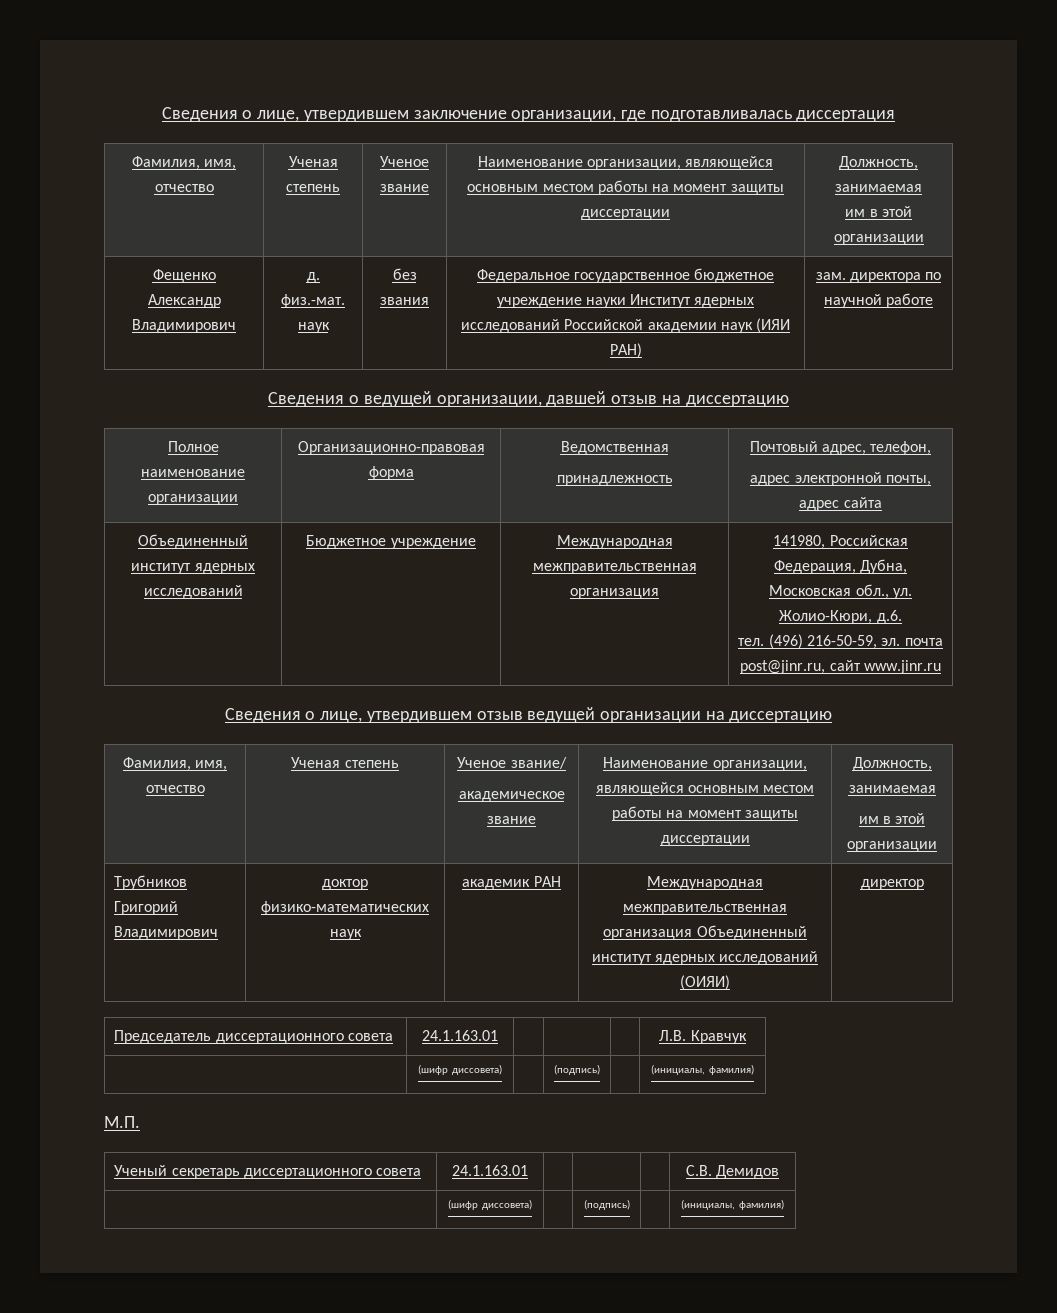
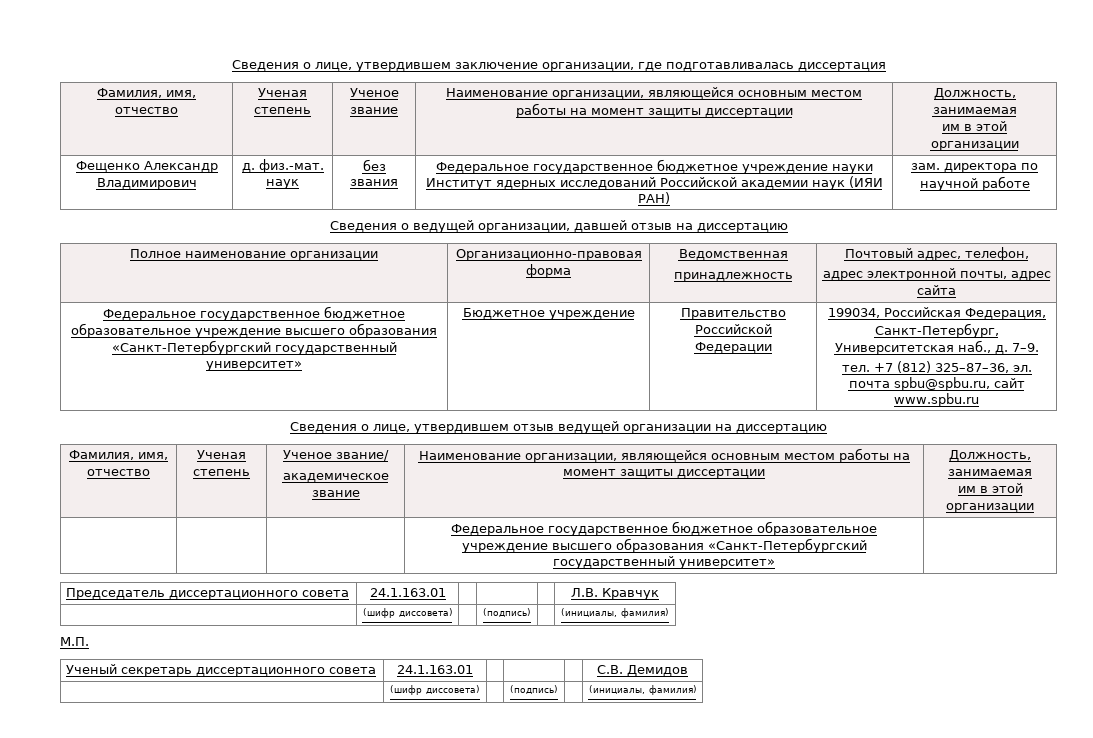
[138,534,248,549] [131,563,255,574] [143,585,243,599] [306,535,476,549] [556,535,673,549] [532,563,697,574] [570,588,659,599] [773,535,908,549] [773,559,908,574] [769,584,912,599] [779,610,902,624] [738,634,943,649] [740,660,941,674] Объединенный институт ядерных исследований | Бюджетное учреждение | Международная межправительственная организация | 141980, Российская Федерация, Дубна, Московская обл., ул. Жолио-Кюри, д.6. // тел. (496) 216-50-59, эл. почта post@jinr.ru, сайт www.jinr.ru -> [103,306,405,321] [71,323,437,338] [111,340,397,355] [206,361,302,371] [462,308,635,320] [680,308,786,320] [694,324,772,334] [694,342,772,354] [827,307,1046,320] [874,323,999,338] [834,340,1039,355] [841,361,1032,373] [848,377,1025,391] [894,393,980,407] Федеральное государственное бюджетное образовательное учреждение высшего образования «Санкт-Петербургский государственный университет» | Бюджетное учреждение | Правительство Российской Федерации | 199034, Российская Федерация, Санкт-Петербург, Университетская наб., д. 7–9. // тел. +7 (812) 325–87–36, эл. почта spbu@spbu.ru, сайт www.spbu.ru
[114,875,188,890] [114,901,179,915] [114,926,219,940] [322,879,368,890] [261,901,429,915] [329,929,362,940] [462,876,561,890] [647,876,763,890] [623,904,787,915] [603,925,807,940] [591,951,819,965] [680,975,730,990] [860,879,924,890] Трубников Григорий Владимирович | доктор физико-математических наук | академик РАН | Международная межправительственная организация Объединенный институт ядерных исследований (ОИЯИ) | директор -> [451,521,877,536] [461,538,867,553] [553,556,775,569] | | | Федеральное государственное бюджетное образовательное учреждение высшего образования «Санкт-Петербургский государственный университет» |

